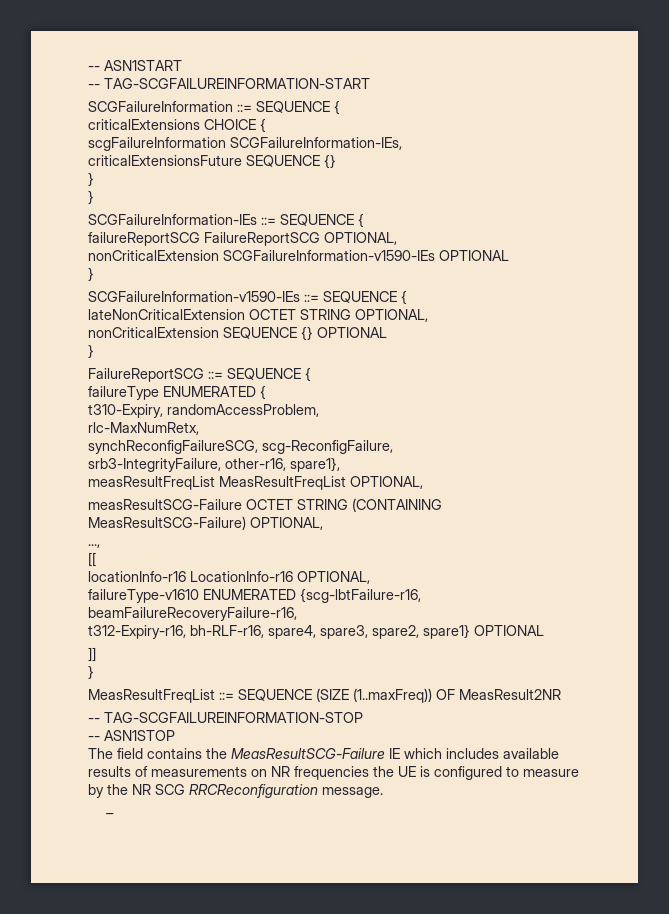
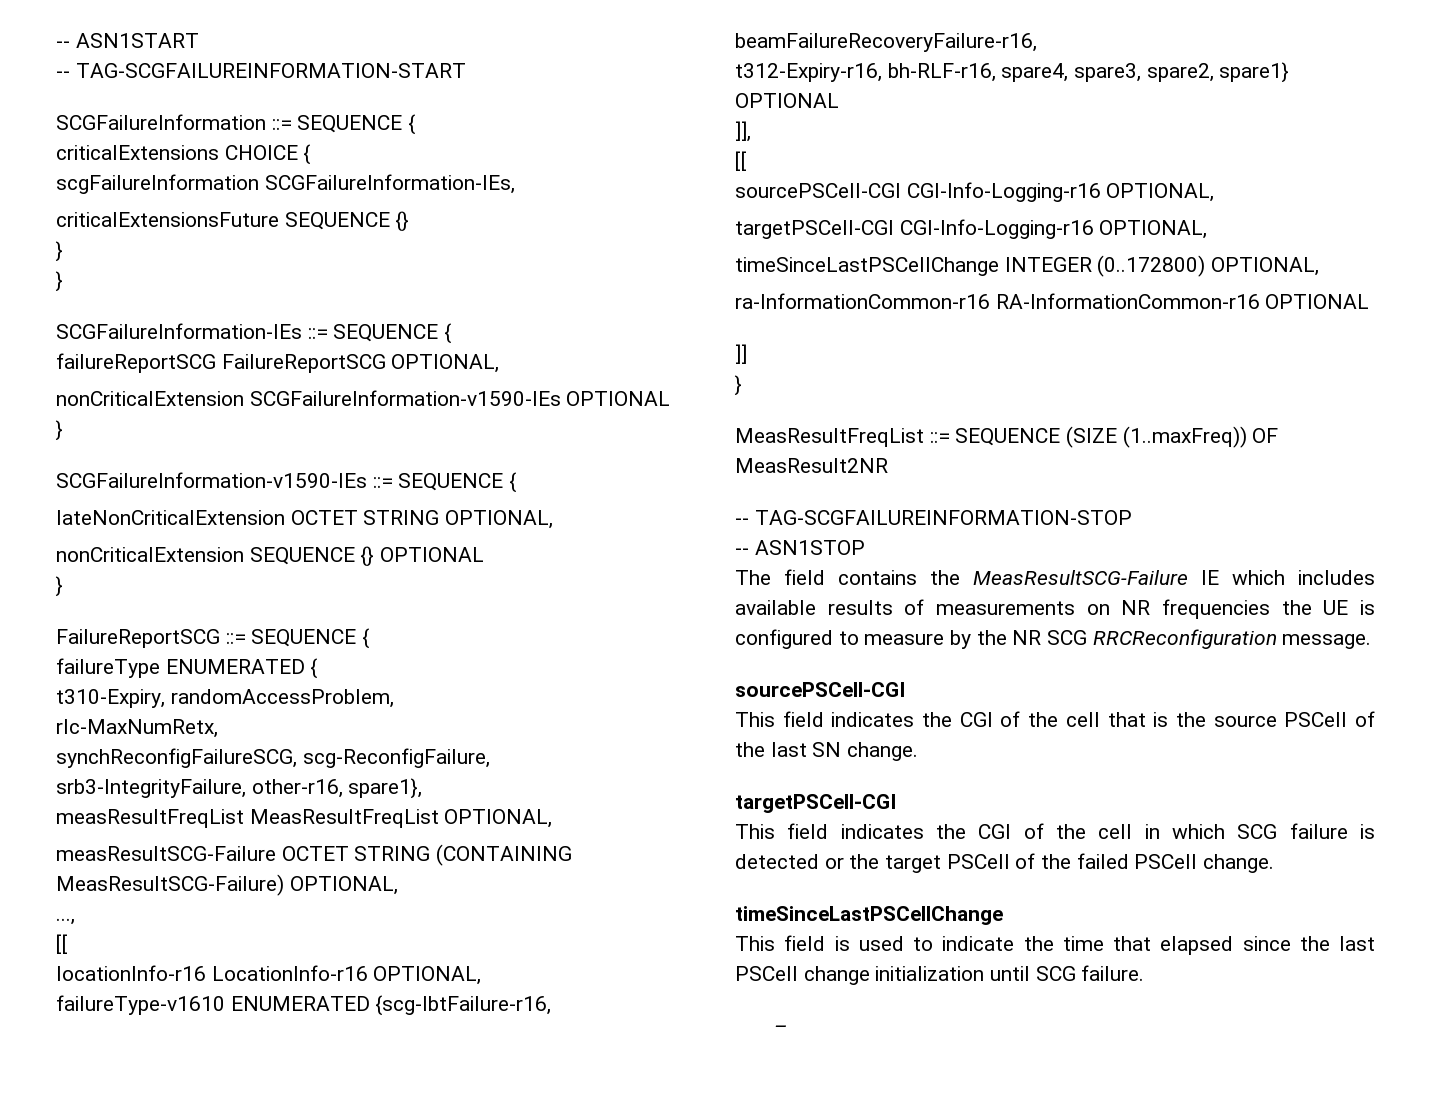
(544, 630) none -> [735,121,751,142] [735,151,747,171] [735,182,1215,202] [735,219,1208,239] [735,255,1320,277] [735,293,1370,309] // ]], // [[ // sourcePSCell-CGI CGI-Info-Logging-r16 OPTIONAL, // targetPSCell-CGI CGI-Info-Logging-r16 OPTIONAL, // timeSinceLastPSCellChange INTEGER (0..172800) OPTIONAL, // ra-InformationCommon-r16 RA-InformationCommon-r16 OPTIONAL
(383, 792) none -> [735,682,905,697] [735,711,1375,727] [735,742,919,761] [735,794,896,813] [735,823,1375,839] [735,853,1275,873] [735,906,1003,925] [735,935,1375,955] [735,965,1145,985] // sourcePSCell-CGI // This field indicates the CGI of the cell that is the source PSCell of the last SN change. // targetPSCell-CGI // This field indicates the CGI of the cell in which SCG failure is detected or the target PSCell of the failed PSCell change. // timeSinceLastPSCellChange // This field is used to indicate the time that elapsed since the last PSCell change initialization until SCG failure.

